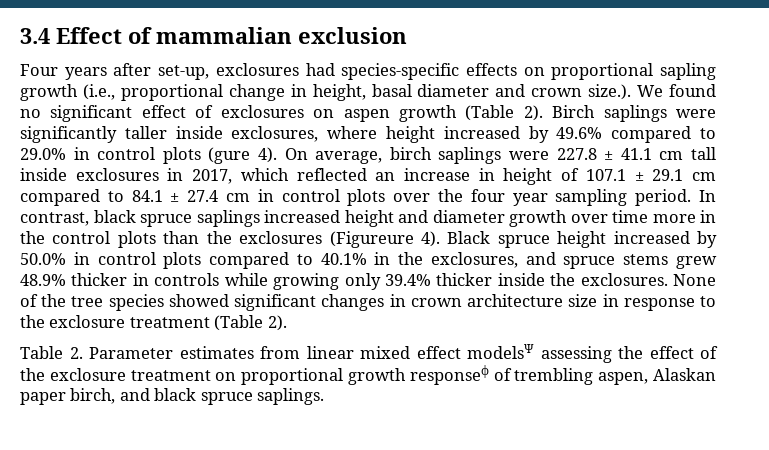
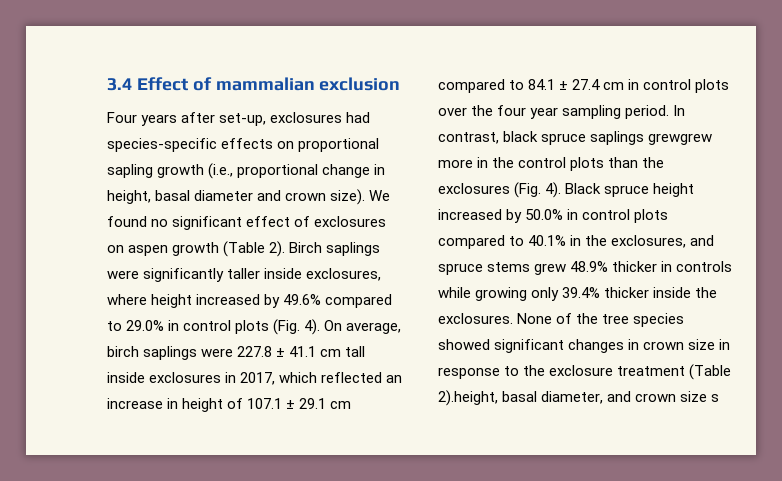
[588,84,632,100] size.). -> [330,189,366,205] size).
[208,147,251,164] (gure -> [273,319,301,335] (Fig.
[264,210,648,227] increased height and diameter growth over time -> [648,133,713,145] grewgrew
[329,231,414,248] (Figureure -> [514,182,542,198] (Fig.
[467,294,564,307] architecture -> (685, 345) none
[267,315,287,331] [20,344,718,363] [20,365,716,385] [20,388,325,405] 2). // Table 2. Parameter estimates from linear mixed effect modelsΨ assessing the effect of the exclosure treatment on proportional growth responseϕ of trembling aspen, Alaskan paper birch, and black spruce saplings. -> [438,390,720,406] 2).height, basal diameter, and crown size s

